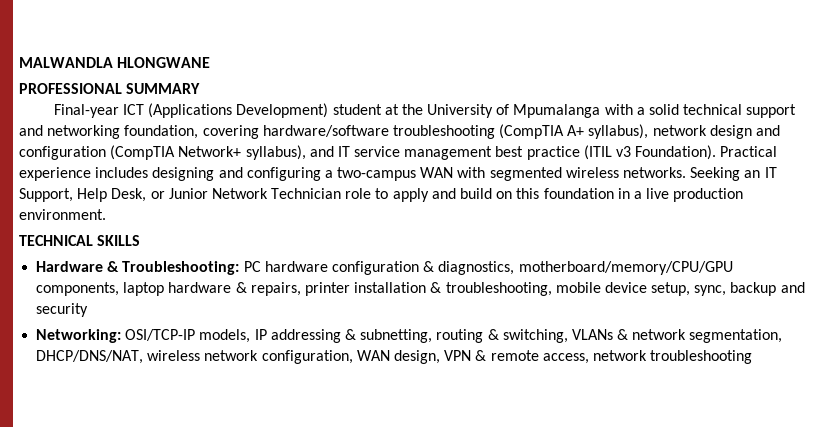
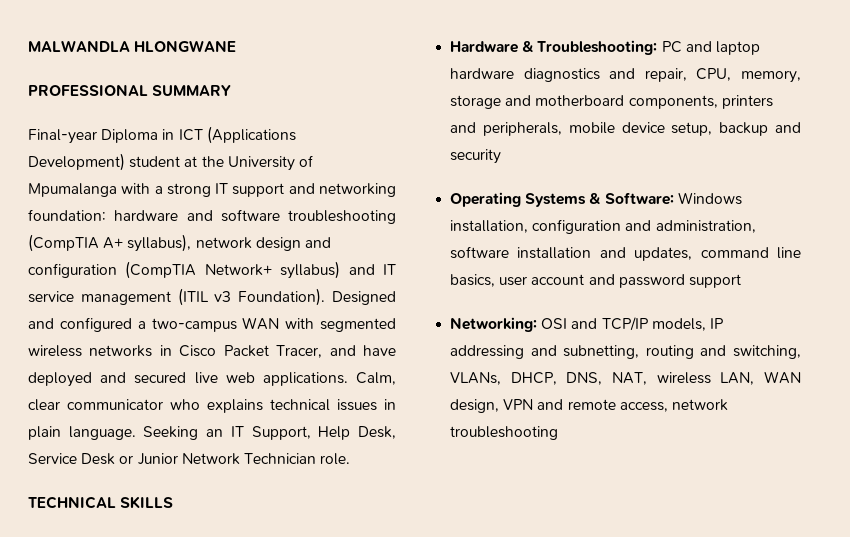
(119, 111) none -> [101,129,175,143] Diploma in
[649,104,743,115] solid technical -> [166,183,229,197] strong IT
[124,125,389,139] foundation, covering hardware/software -> [28,209,280,222] foundation: hardware and software
[245,145,306,160] syllabus), -> [280,261,341,279] syllabus)
[495,146,580,160] best practice -> (171, 298) none
[720,146,778,157] [19,167,321,181] Practical experience includes designing and configuring -> [332,291,397,305] [28,317,132,332] Designed and configured
[623,167,687,178] networks. -> [89,345,396,358] [28,372,396,387] [28,399,396,413] [28,426,136,440] networks in Cisco Packet Tracer, and have deployed and secured live web applications. Calm, clear communicator who explains technical issues in plain language.
(147, 195) none -> [28,453,116,465] Service Desk
[345,188,744,202] [19,209,106,220] role to apply and build on this foundation in a live production environment. -> [320,453,351,465] role.
[264,261,733,275] [36,282,552,296] hardware configuration & diagnostics, motherboard/memory/CPU/GPU components, laptop hardware & repairs, printer installation & troubleshooting, -> [685,41,760,55] [450,68,801,83] [450,95,773,109] [450,122,562,136] and laptop hardware diagnostics and repair, CPU, memory, storage and motherboard components, printers and peripherals,
[694,285,727,296] sync, -> (713, 129) none
[36,329,196,343] Networking: OSI/TCP-IP -> [450,192,742,207] [450,219,756,234] [450,246,801,261] [450,274,741,288] [450,317,648,332] Operating Systems & Software: Windows installation, configuration and administration, software installation and updates, command line basics, user account and password support // Networking: OSI and TCP/IP
[344,329,356,340] & -> [530,345,557,356] and
[487,329,783,343] [36,350,353,364] & switching, VLANs & network segmentation, DHCP/DNS/NAT, wireless network configuration, -> [700,345,801,359] [450,372,755,385] and switching, VLANs, DHCP, DNS, NAT, wireless LAN,
[475,350,487,361] & -> [537,399,564,410] and

